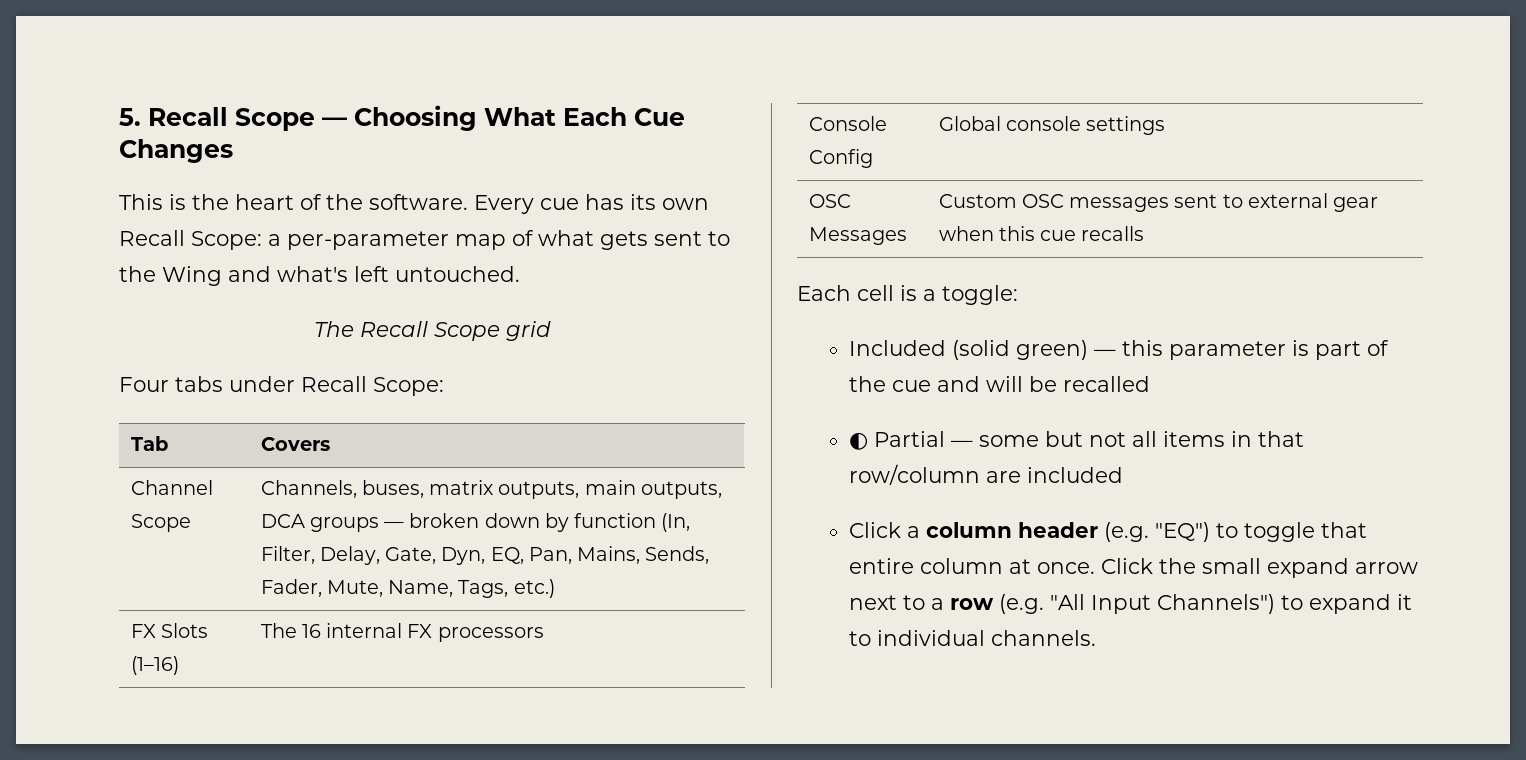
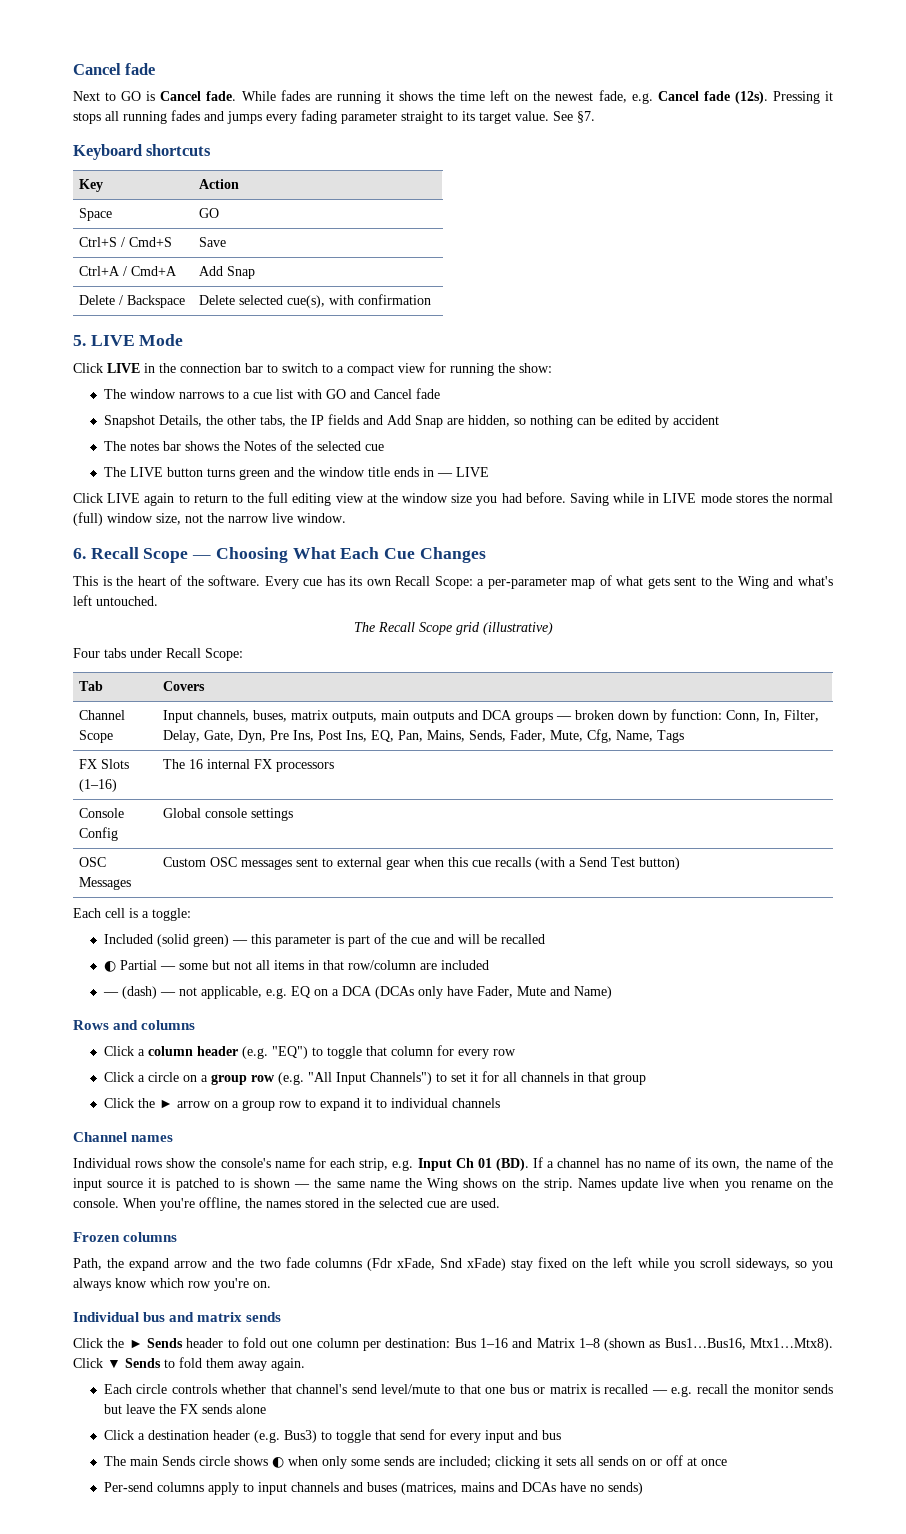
[119,108,141,126] 5. -> [73,63,156,75] [73,90,834,104] [73,110,595,124] [73,144,212,160] [79,179,104,192] [199,179,240,189] [79,208,113,221] [199,208,220,218] [79,237,173,247] [199,237,227,247] [79,266,178,276] [199,266,256,279] [79,295,186,308] [199,294,432,308] [73,334,184,346] [73,362,552,376] [104,388,441,399] [104,414,720,428] [104,440,385,451] [104,467,490,480] [73,492,833,506] [73,512,346,526] [73,548,86,559] Cancel fade // Next to GO is Cancel fade. While fades are running it shows the time left on the newest fade, e.g. Cancel fade (12s). Pressing it stops all running fades and jumps every fading parameter straight to its target value. See §7. // Keyboard shortcuts // Key | Action // Space | GO // Ctrl+S / Cmd+S | Save // Ctrl+A / Cmd+A | Add Snap // Delete / Backspace | Delete selected cue(s), with confirmation // 5. LIVE Mode // Click LIVE in the connection bar to switch to a compact view for running the show: // The window narrows to a cue list with GO and Cancel fade // Snapshot Details, the other tabs, the IP fields and Add Snap are hidden, so nothing can be edited by accident // The notes bar shows the Notes of the selected cue // The LIVE button turns green and the window title ends in — LIVE // Click LIVE again to return to the full editing view at the window size you had before. Saving while in LIVE mode stores the normal (full) window size, not the narrow live window. // 6.
(551, 331) none -> [482,622,553,635] (illustrative)
[260,480,357,498] Channels, -> [163,710,250,723] Input channels,
[640,481,722,499] outputs, -> [413,710,479,723] outputs and
[574,513,691,532] function (In, -> [671,709,781,722] function: Conn, In,
(486, 556) none -> [270,730,368,742] Pre Ins, Post Ins,
[388,579,555,598] Name, Tags, etc.) -> [587,729,685,743] Cfg, Name, Tags
(1145, 233) none -> [535,857,681,870] (with a Send Test button)
(1123, 475) none -> [103,986,613,999] [73,1020,196,1030] // — (dash) — not applicable, e.g. EQ on a DCA (DCAs only have Fader, Mute and Name) // Rows and columns
[848,558,1418,578] [848,595,944,610] entire column at once. Click the small expand arrow next to a -> [391,1045,517,1059] [104,1072,248,1085] column for every row // Click a circle on a group
[1308,594,1412,614] [848,630,1096,646] expand it to individual channels. -> [451,1071,647,1085] [104,1098,501,1111] [73,1132,174,1142] [73,1157,834,1171] [73,1178,833,1191] [73,1197,500,1211] [73,1232,178,1242] [73,1257,833,1271] [73,1278,271,1291] [73,1312,282,1322] [73,1337,833,1351] [73,1357,305,1371] [104,1384,833,1397] [104,1404,267,1414] [104,1429,562,1443] [104,1455,728,1469] [104,1482,644,1495] set it for all channels in that group // Click the ► arrow on a group row to expand it to individual channels // Channel names // Individual rows show the console's name for each strip, e.g. Input Ch 01 (BD). If a channel has no name of its own, the name of the input source it is patched to is shown — the same name the Wing shows on the strip. Names update live when you rename on the console. When you're offline, the names stored in the selected cue are used. // Frozen columns // Path, the expand arrow and the two fade columns (Fdr xFade, Snd xFade) stay fixed on the left while you scroll sideways, so you always know which row you're on. // Individual bus and matrix sends // Click the ► Sends header to fold out one column per destination: Bus 1–16 and Matrix 1–8 (shown as Bus1…Bus16, Mtx1…Mtx8). Click ▼ Sends to fold them away again. // Each circle controls whether that channel's send level/mute to that one bus or matrix is recalled — e.g. recall the monitor sends but leave the FX sends alone // Click a destination header (e.g. Bus3) to toggle that send for every input and bus // The main Sends circle shows ◐ when only some sends are included; clicking it sets all sends on or off at once // Per-send columns apply to input channels and buses (matrices, mains and DCAs have no sends)

